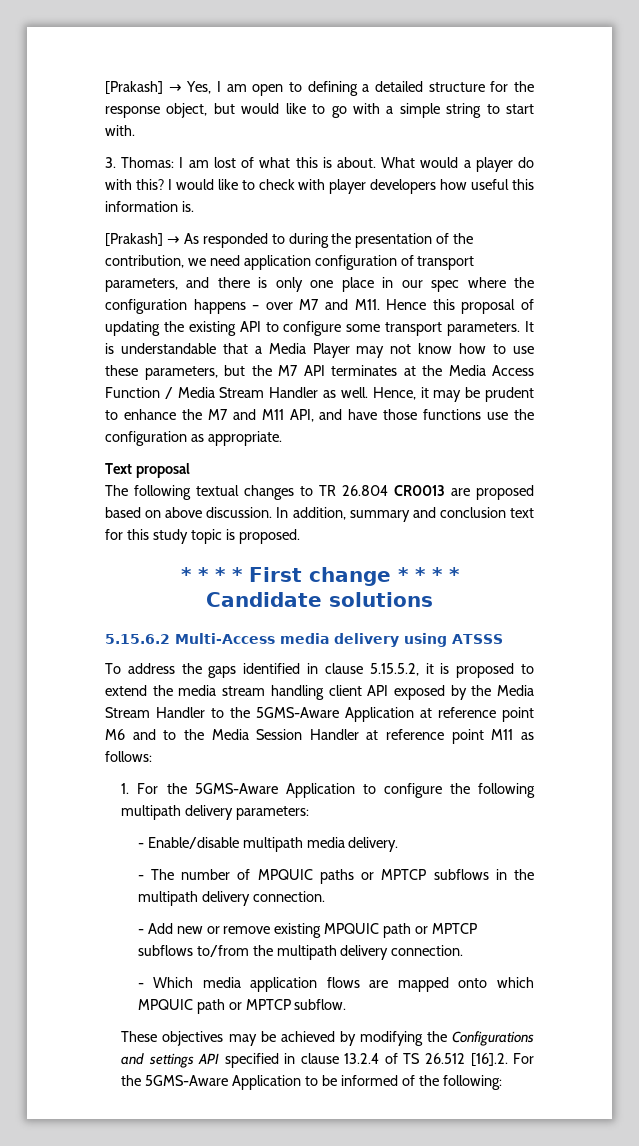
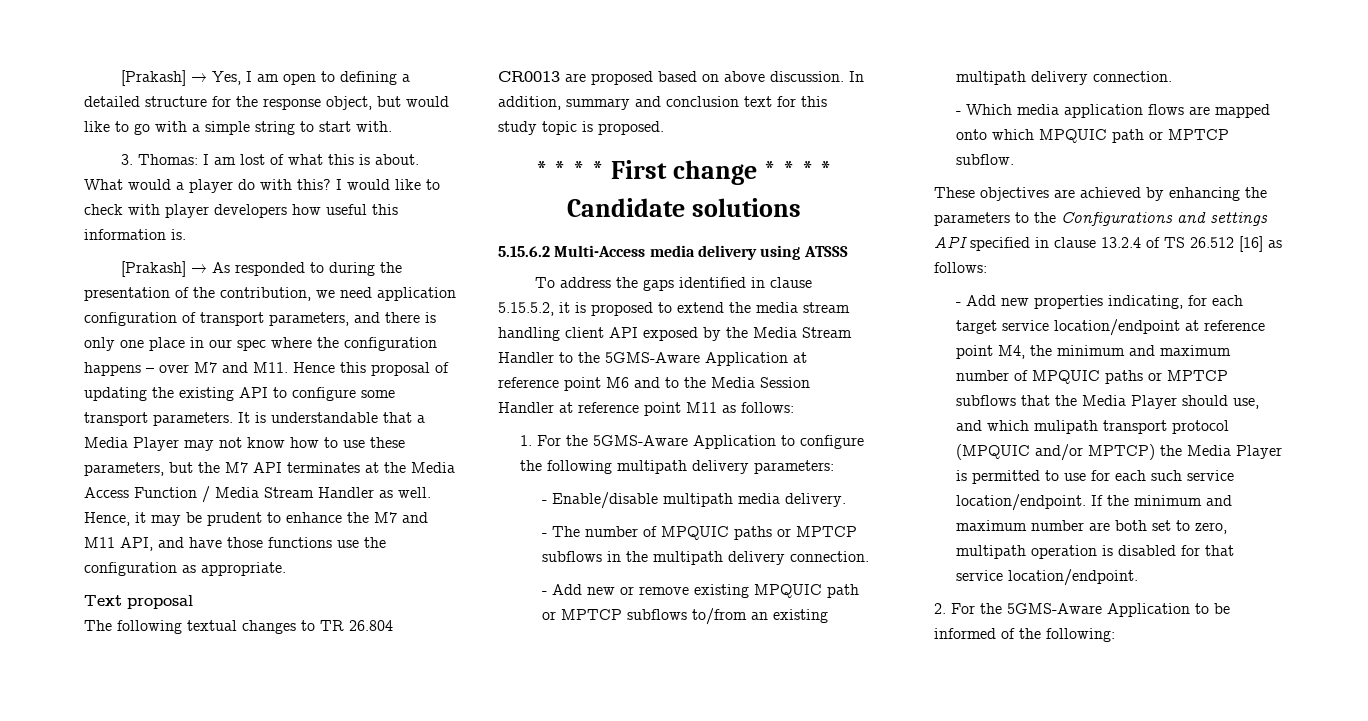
[252,945,273,956] the -> [750,609,828,623] an existing
[228,1031,423,1046] may be achieved by modifying -> [1053,187,1267,201] [933,212,1029,226] are achieved by enhancing the parameters to
[470,1053,508,1066] [16].2. -> [1238,236,1282,252] [933,262,987,273] [955,295,1243,309] [955,319,1265,336] [955,345,1231,359] [955,370,1228,384] [955,395,1259,409] [955,420,1229,434] [955,444,1282,461] [955,470,1234,484] [955,494,1232,511] [955,520,1227,534] [955,545,1234,559] [955,569,1138,586] [933,603,946,614] [16] as follows: // - Add new properties indicating, for each target service location/endpoint at reference point M4, the minimum and maximum number of MPQUIC paths or MPTCP subflows that the Media Player should use, and which mulipath transport protocol (MPQUIC and/or MPTCP) the Media Player is permitted to use for each such service location/endpoint. If the minimum and maximum number are both set to zero, multipath operation is disabled for that service location/endpoint. // 2.

